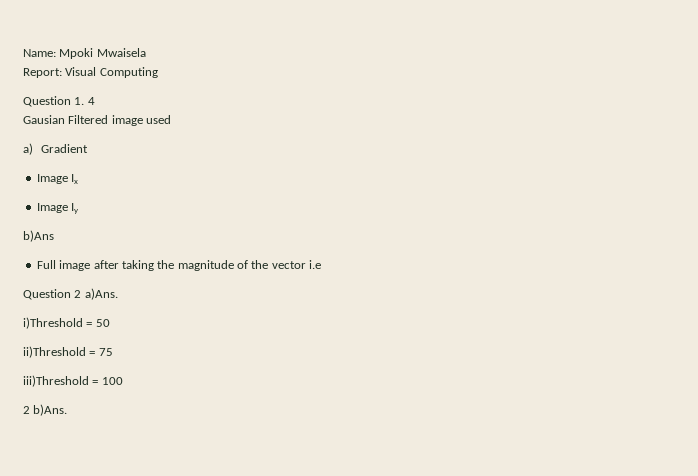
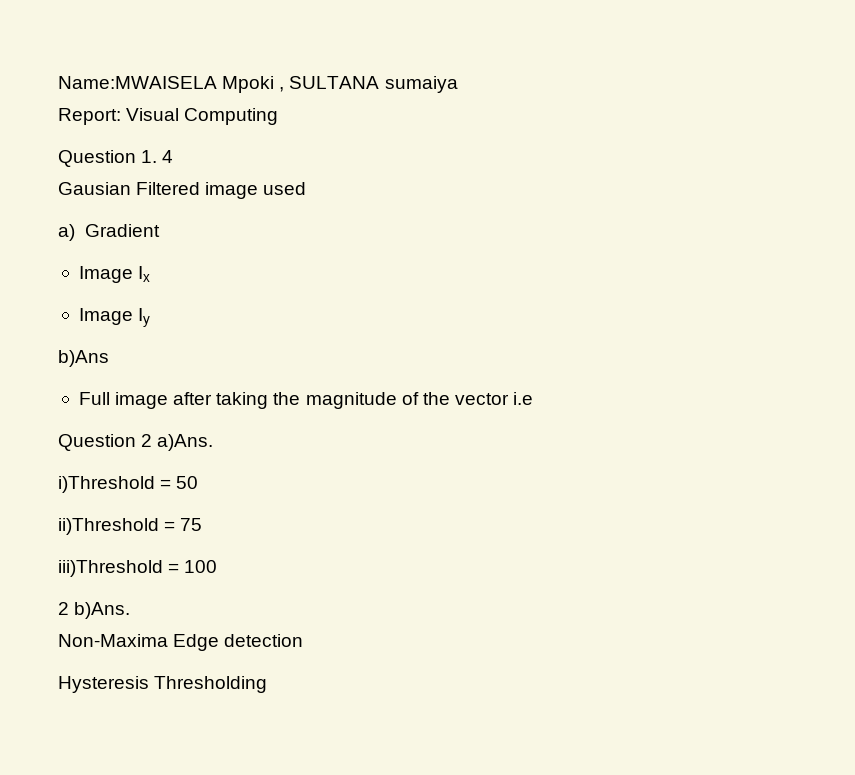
[23,48,146,59] Name: Mpoki Mwaisela -> [58,76,458,93] Name:MWAISELA Mpoki , SULTANA sumaiya
(68, 410) none -> [58,634,304,651] [58,676,268,693] // Non-Maxima Edge detection // Hysteresis Thresholding

